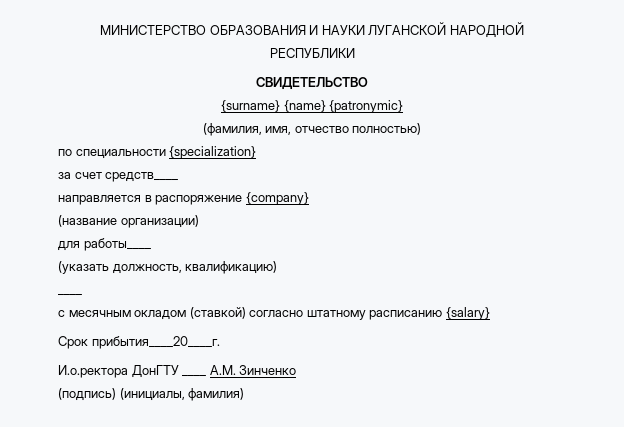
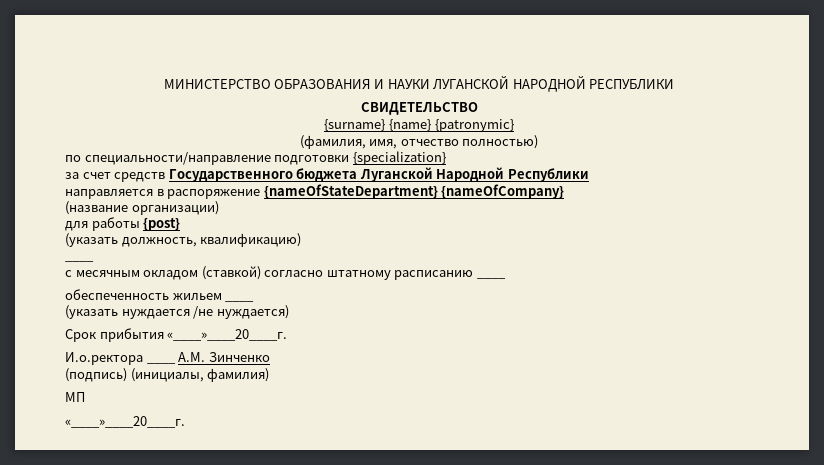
[75,149,166,159] специальности -> [84,152,350,165] специальности/направление подготовки
[105,172,179,182] средств____ -> [114,167,589,182] средств Государственного бюджета Луганской Народной Республики
[245,192,309,205] {company} -> [263,184,565,199] {nameOfStateDepartment} {nameOfCompany}
[83,238,151,251] работы____ -> [91,217,181,231] работы {post}
[445,307,490,320] {salary} -> [476,277,506,279] [65,289,222,300] [225,300,255,302] [65,305,289,319] ____ // обеспеченность жильем ____ // (указать нуждается /не нуждается)
[91,336,220,349] прибытия____20____г. -> [99,328,288,342] прибытия «____»____20____г.
[131,365,179,378] ДонГТУ -> (143, 358) none
(245, 394) none -> [65,392,85,402] [65,416,185,428] // МП // «____»____20____г.

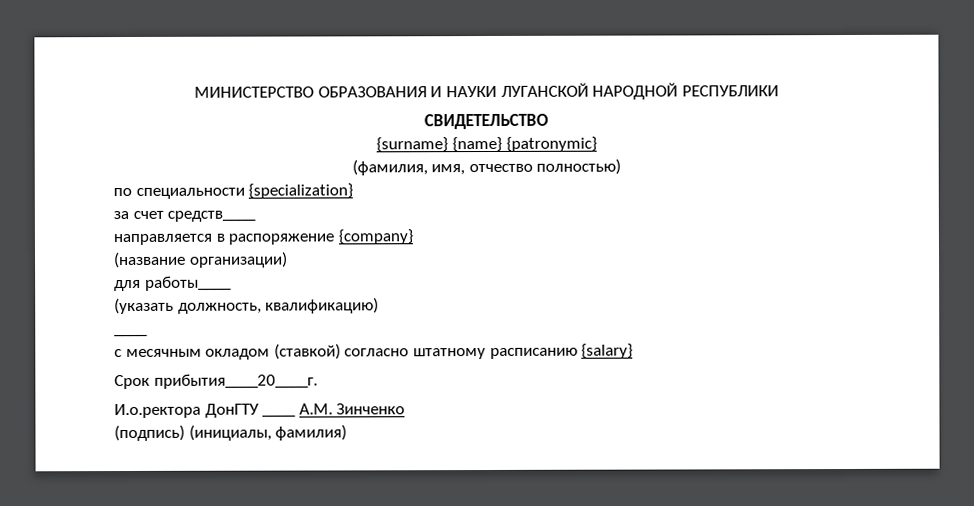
[84,152,350,165] специальности/направление подготовки -> [135,187,245,199] специальности
[114,167,589,182] средств Государственного бюджета Луганской Народной Республики -> [167,210,257,222] средств____
[263,184,565,199] {nameOfStateDepartment} {nameOfCompany} -> [337,229,413,245] {company}
[91,217,181,231] работы {post} -> [144,275,232,291] работы____
[476,277,506,279] [65,289,222,300] [225,300,255,302] [65,305,289,319] ____ // обеспеченность жильем ____ // (указать нуждается /не нуждается) -> [581,343,634,359] {salary}
[99,328,288,342] прибытия «____»____20____г. -> [153,373,318,389] прибытия____20____г.
(143, 358) none -> [204,403,259,418] ДонГТУ
[65,392,85,402] [65,416,185,428] // МП // «____»____20____г. -> (348, 432) none

